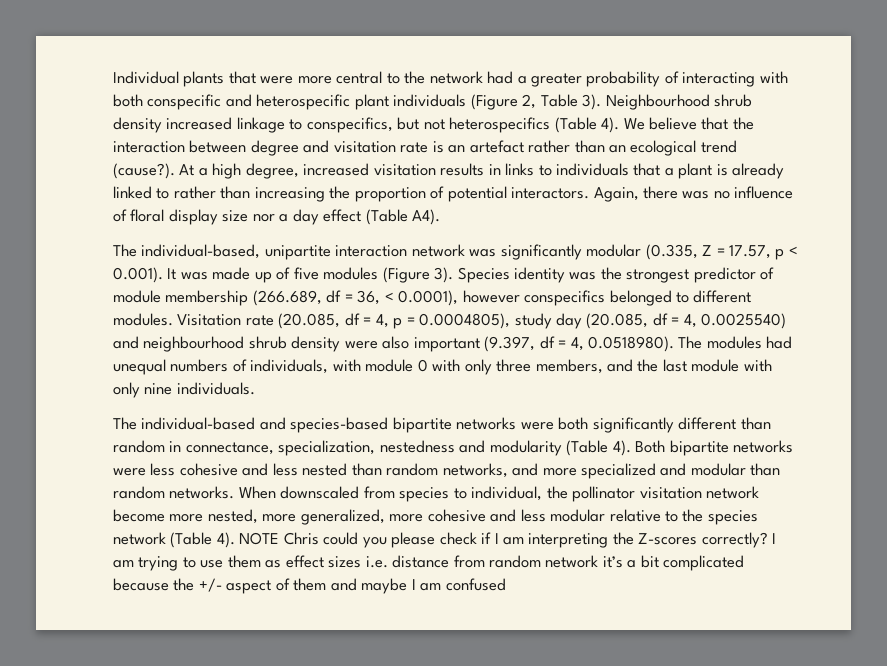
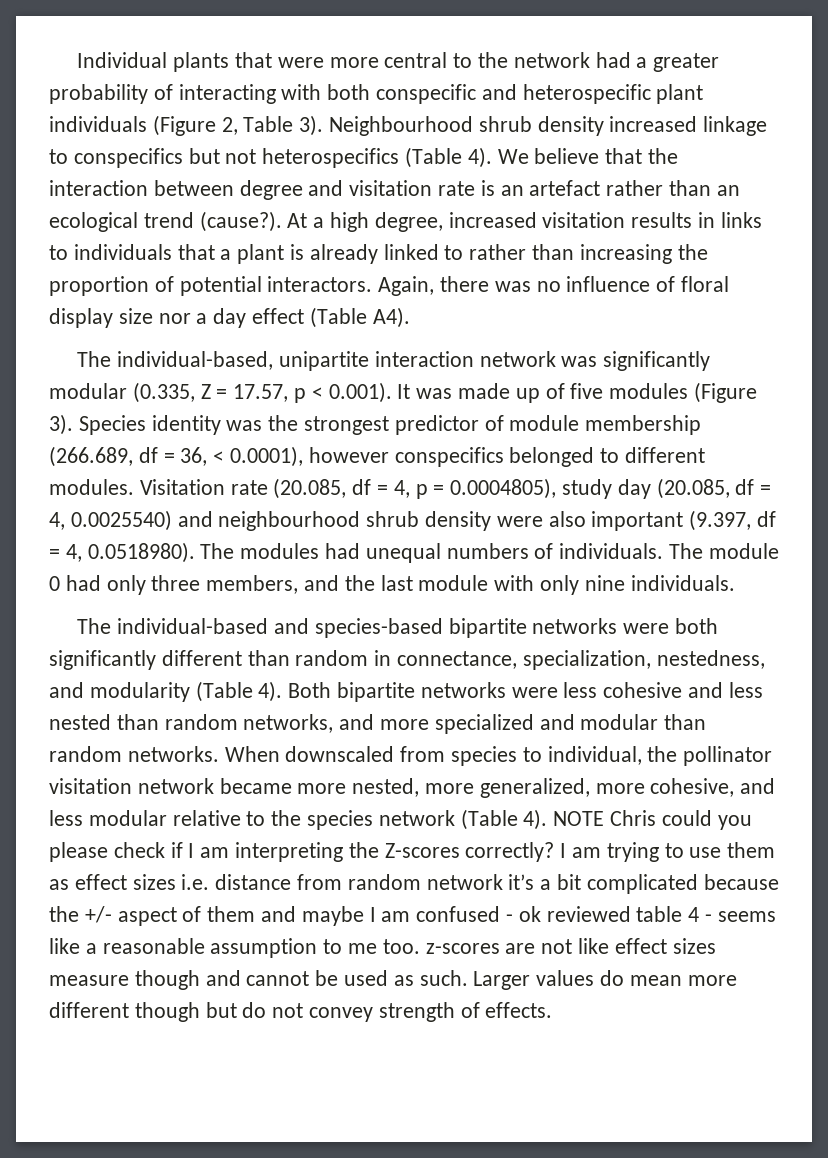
[306,117,393,133] conspecifics, -> [73,148,183,168] conspecifics
[250,359,361,374] individuals, with -> [559,543,704,559] individuals. The
[432,359,461,372] with -> [65,575,101,591] had
[379,440,455,453] nestedness -> [656,650,765,669] nestedness,
[113,509,165,522] become -> [219,778,292,794] became
[427,509,486,522] cohesive -> [650,778,735,797] cohesive,
(506, 584) none -> [506,906,776,922] [49,938,716,958] [49,970,737,990] [49,1002,553,1022] - ok reviewed table 4 - seems like a reasonable assumption to me too. z-scores are not like effect sizes measure though and cannot be used as such. Larger values do mean more different though but do not convey strength of effects.

